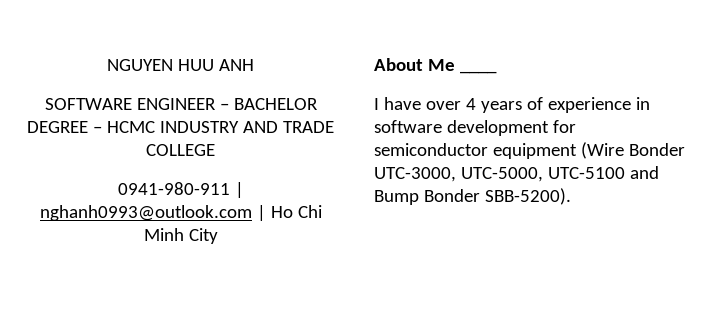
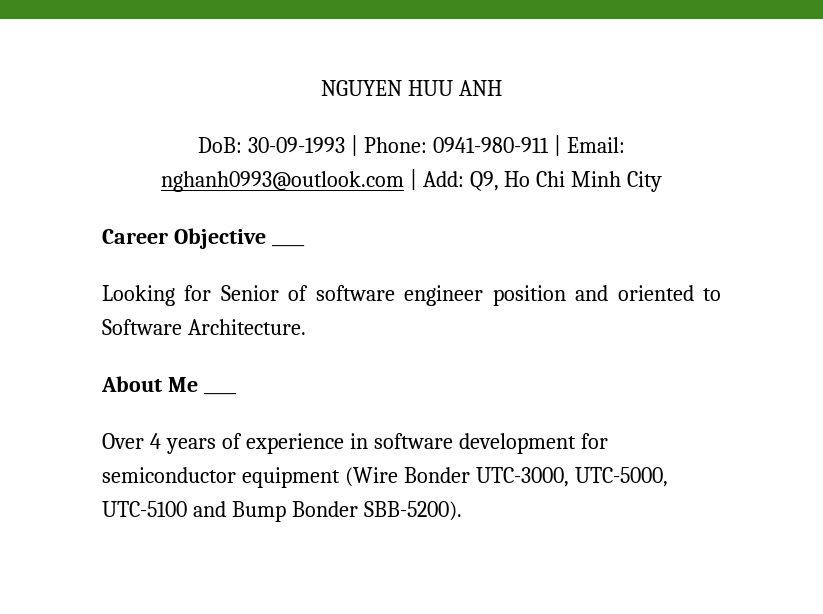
[44,98,318,110] [27,121,334,133] [146,144,215,156] SOFTWARE ENGINEER – BACHELOR DEGREE – HCMC INDUSTRY AND TRADE COLLEGE // -> [198,135,427,156] DoB: 30-09-1993 | Phone:
(244, 190) none -> [566,137,625,153] Email:
(266, 213) none -> [422,171,499,191] Add: Q9,
(218, 236) none -> [102,228,305,249] [102,285,721,306] [102,319,306,335] // Career Objective ____ // Looking for Senior of software engineer position and oriented to Software Architecture.
[374,97,461,110] I have over -> [102,433,144,449] Over

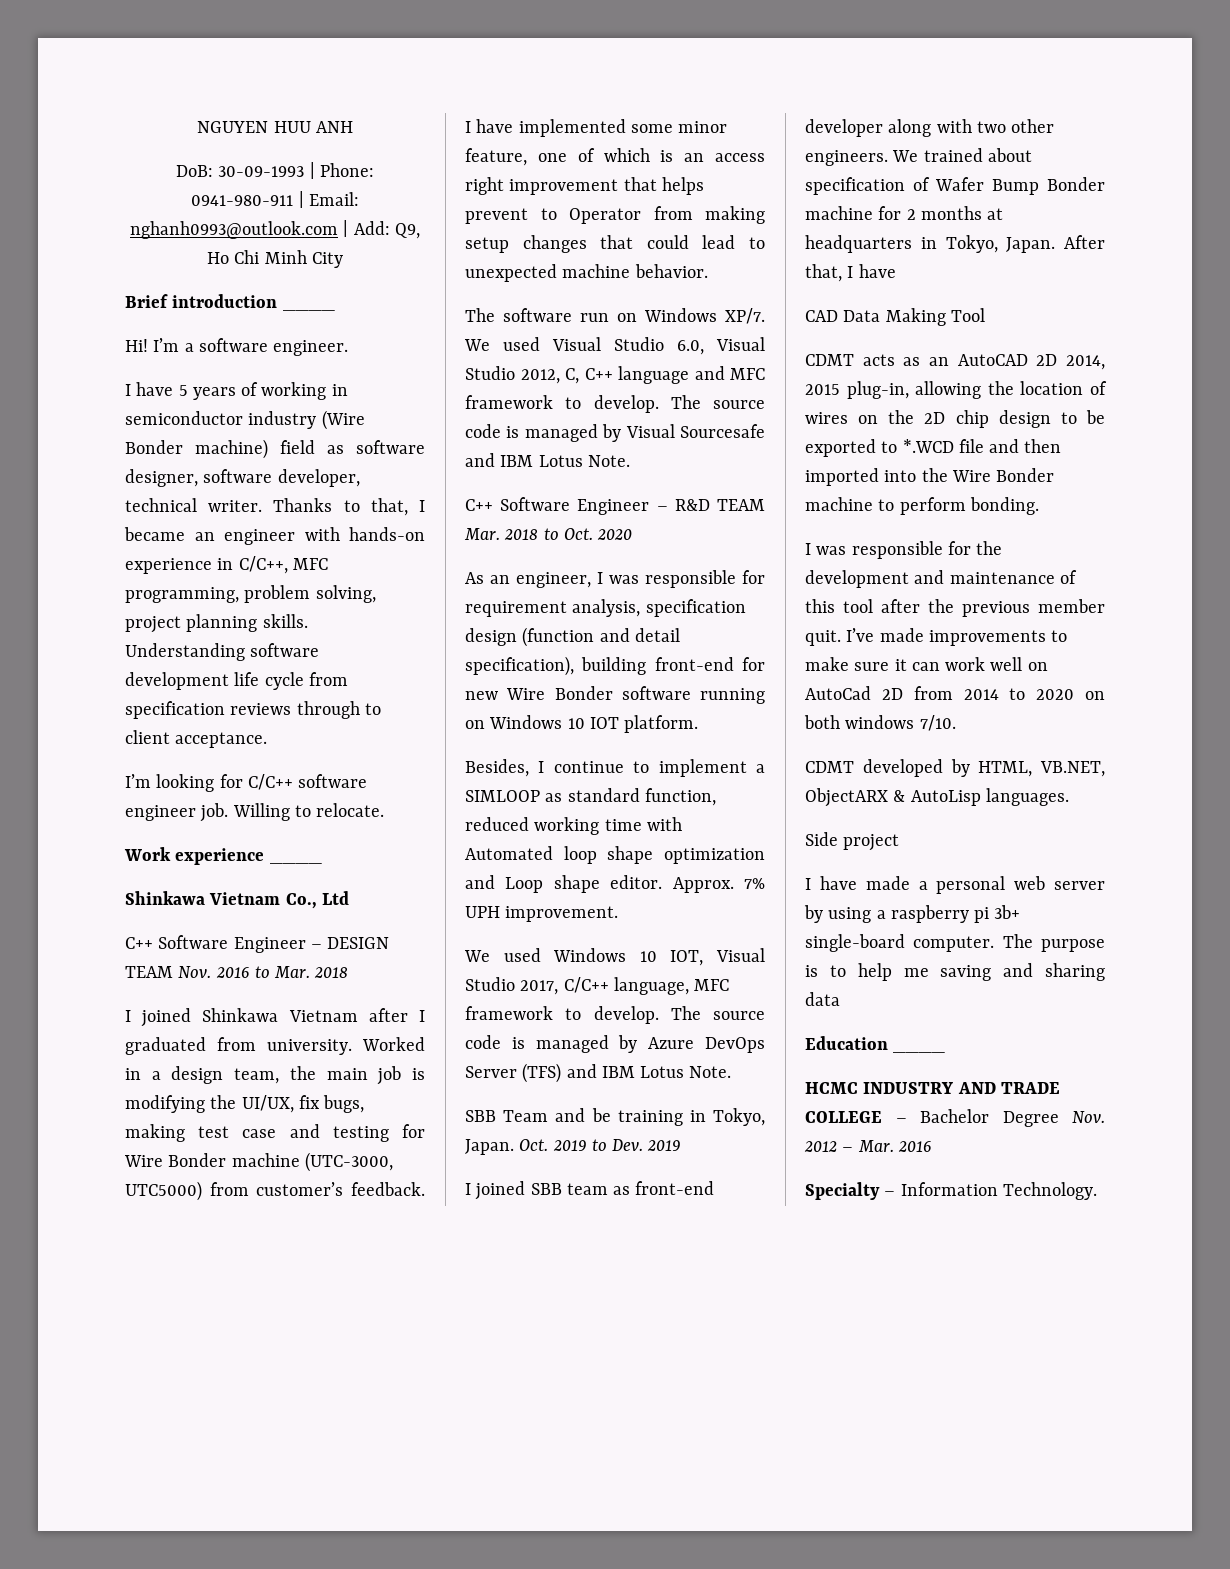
[102,228,305,249] [102,285,721,306] [102,319,306,335] [101,376,198,392] [203,392,237,395] [102,433,608,454] [102,467,668,488] [102,501,462,522] Career Objective ____ // Looking for Senior of software engineer position and oriented to Software Architecture. // About Me ____ // Over 4 years of experience in software development for semiconductor equipment (Wire Bonder UTC-3000, UTC-5000, UTC-5100 and Bump Bonder SBB-5200). -> [125,294,278,308] [282,308,335,311] [125,338,349,356] [125,382,348,400] [125,410,365,430] [125,439,425,459] [125,469,360,487] [125,498,425,516] [124,527,425,545] [125,556,328,574] [125,585,376,603] [125,614,308,633] [125,643,320,661] [125,672,348,690] [125,701,381,719] [125,730,268,748] [125,774,368,792] [125,803,385,822] [124,847,322,865] [125,891,349,909] [125,935,390,953] [125,966,349,978] [125,1008,425,1027] [125,1037,425,1055] [125,1066,425,1085] [125,1095,365,1113] [125,1124,425,1142] [124,1152,393,1172] [125,1181,425,1201] [465,119,728,137] [465,148,765,166] [465,177,704,195] [465,206,765,224] [465,235,765,253] [465,264,708,282] [465,308,765,324] [464,337,765,355] [465,366,765,384] [465,395,765,413] [465,424,765,442] [465,453,630,467] [465,497,765,515] [464,528,633,540] [465,570,765,588] [465,599,746,617] [465,627,680,647] [465,656,765,676] [465,686,765,704] [465,715,699,733] [465,759,765,777] [465,788,716,806] [465,817,682,835] [465,846,765,864] [465,875,765,893] [465,906,619,922] [464,948,765,966] [465,977,730,995] [465,1006,765,1024] [465,1035,765,1053] [465,1063,732,1083] [465,1108,765,1126] [465,1139,682,1155] [465,1181,715,1200] [805,119,1055,137] [805,148,1032,166] [805,177,1105,195] [805,206,1004,220] [805,235,1105,253] [805,264,896,282] [805,308,985,326] [805,354,1105,370] [805,381,1107,399] [805,410,1105,428] [805,439,1062,457] [805,468,1055,486] [805,497,1039,515] [805,541,1003,559] [805,570,1077,588] [805,599,1105,617] [805,628,1068,646] [805,657,1048,671] [805,686,1105,700] [804,715,956,731] [805,759,1105,777] [805,788,1069,807] [805,832,900,851] [805,876,1105,894] [804,905,1021,923] [805,934,1105,952] [805,963,1105,981] [805,992,840,1006] [805,1036,888,1050] [893,1050,946,1053] [805,1082,1060,1094] [805,1109,1105,1127] [804,1140,932,1152] [805,1182,1097,1200] Brief introduction ____ // Hi! I’m a software engineer. // I have 5 years of working in semiconductor industry (Wire Bonder machine) field as software designer, software developer, technical writer. Thanks to that, I became an engineer with hands-on experience in C/C++, MFC programming, problem solving, project planning skills. Understanding software development life cycle from specification reviews through to client acceptance. // I’m looking for C/C++ software engineer job. Willing to relocate. // Work experience ____ // Shinkawa Vietnam Co., Ltd // C++ Software Engineer – DESIGN TEAM Nov. 2016 to Mar. 2018 // I joined Shinkawa Vietnam after I graduated from university. Worked in a design team, the main job is modifying the UI/UX, fix bugs, making test case and testing for Wire Bonder machine (UTC-3000, UTC5000) from customer’s feedback. I have implemented some minor feature, one of which is an access right improvement that helps prevent to Operator from making setup changes that could lead to unexpected machine behavior. // The software run on Windows XP/7. We used Visual Studio 6.0, Visual Studio 2012, C, C++ language and MFC framework to develop. The source code is managed by Visual Sourcesafe and IBM Lotus Note. // C++ Software Engineer – R&D TEAM Mar. 2018 to Oct. 2020 // As an engineer, I was responsible for requirement analysis, specification design (function and detail specification), building front-end for new Wire Bonder software running on Windows 10 IOT platform. // Besides, I continue to implement a SIMLOOP as standard function, reduced working time with Automated loop shape optimization and Loop shape editor. Approx. 7% UPH improvement. // We used Windows 10 IOT, Visual Studio 2017, C/C++ language, MFC framework to develop. The source code is managed by Azure DevOps Server (TFS) and IBM Lotus Note. // SBB Team and be training in Tokyo, Japan. Oct. 2019 to Dev. 2019 // I joined SBB team as front-end developer along with two other engineers. We trained about specification of Wafer Bump Bonder machine for 2 months at headquarters in Tokyo, Japan. After that, I have // CAD Data Making Tool // CDMT acts as an AutoCAD 2D 2014, 2015 plug-in, allowing the location of wires on the 2D chip design to be exported to *.WCD file and then imported into the Wire Bonder machine to perform bonding. // I was responsible for the development and maintenance of this tool after the previous member quit. I’ve made improvements to make sure it can work well on AutoCad 2D from 2014 to 2020 on both windows 7/10. // CDMT developed by HTML, VB.NET, ObjectARX & AutoLisp languages. // Side project // I have made a personal web server by using a raspberry pi 3b+ single-board computer. The purpose is to help me saving and sharing data // Education ____ // HCMC INDUSTRY AND TRADE COLLEGE – Bachelor Degree Nov. 2012 – Mar. 2016 // Specialty – Information Technology.

